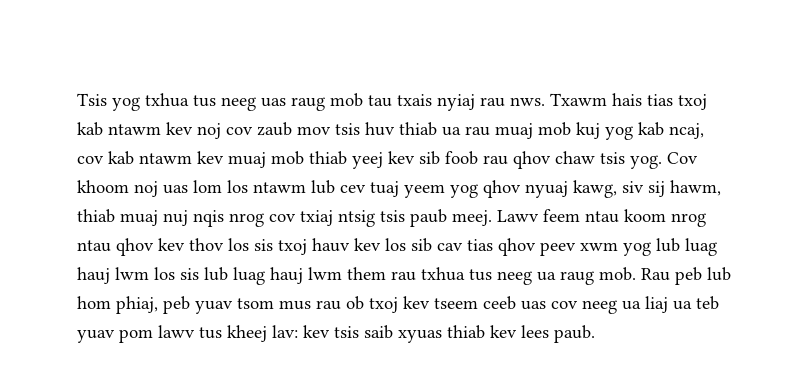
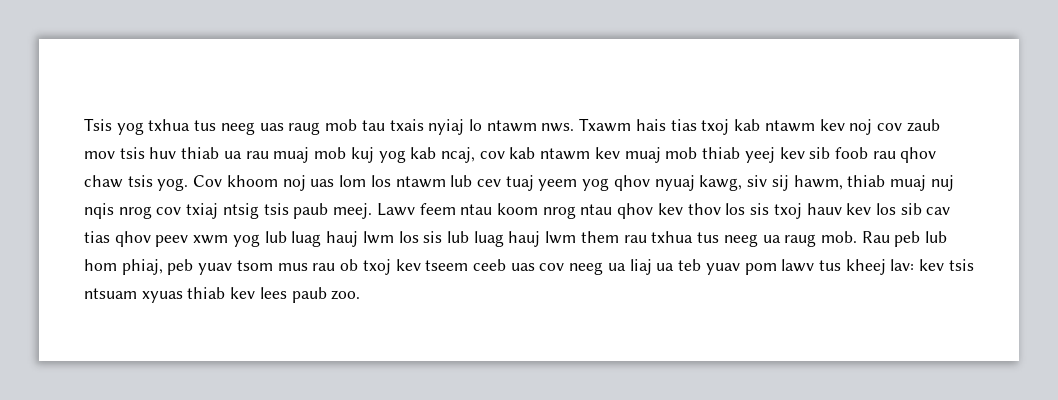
[480,97,505,107] rau -> [468,119,537,132] lo ntawm
[364,325,393,339] saib -> [84,288,137,299] ntsuam
[554,325,595,343] paub. -> [291,287,361,303] paub zoo.

